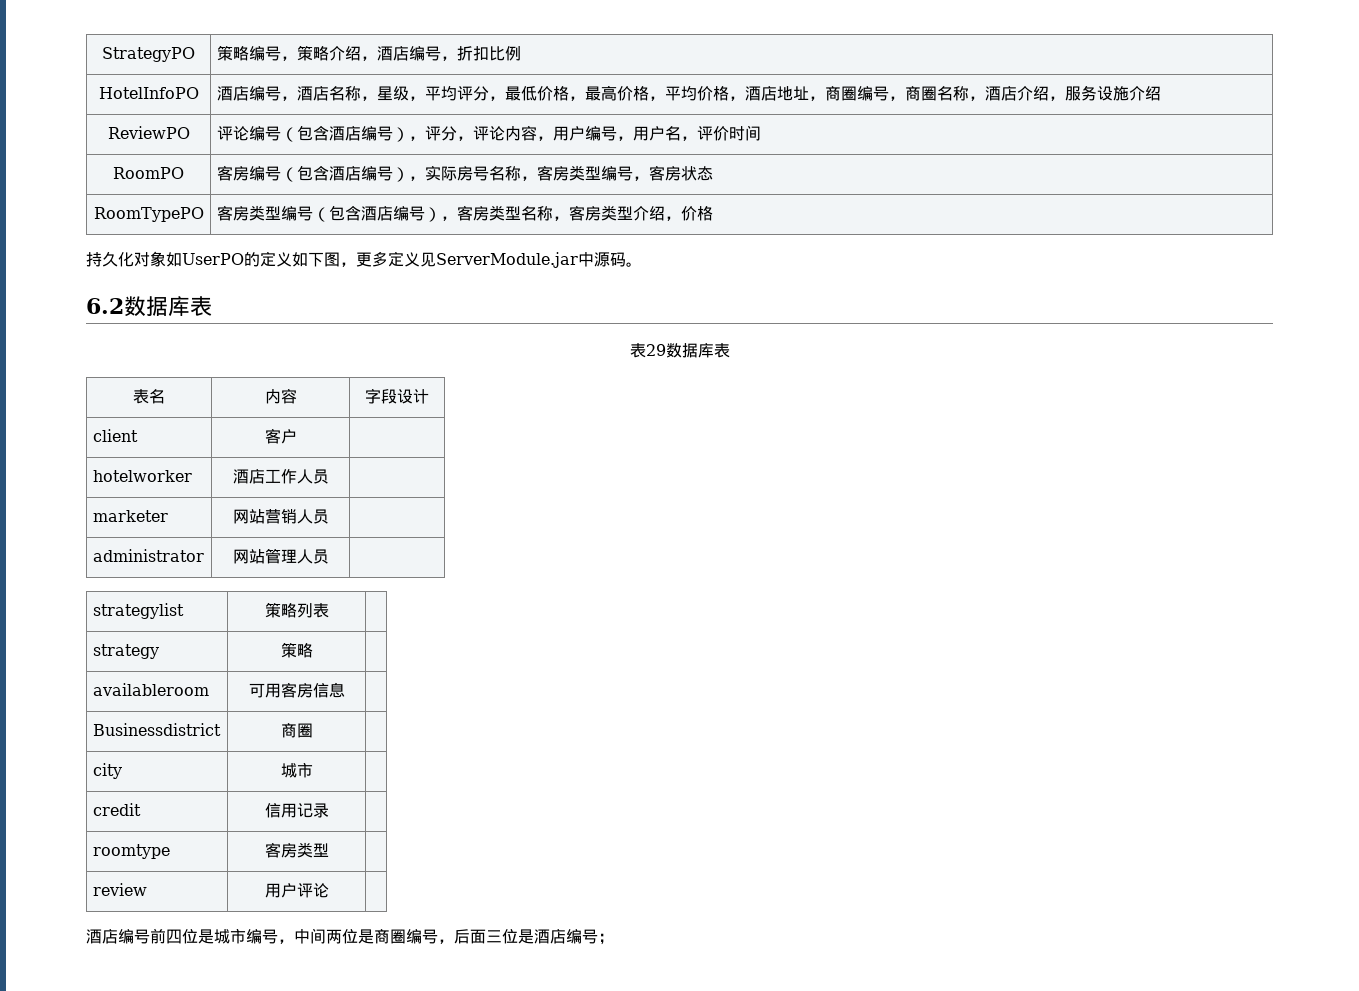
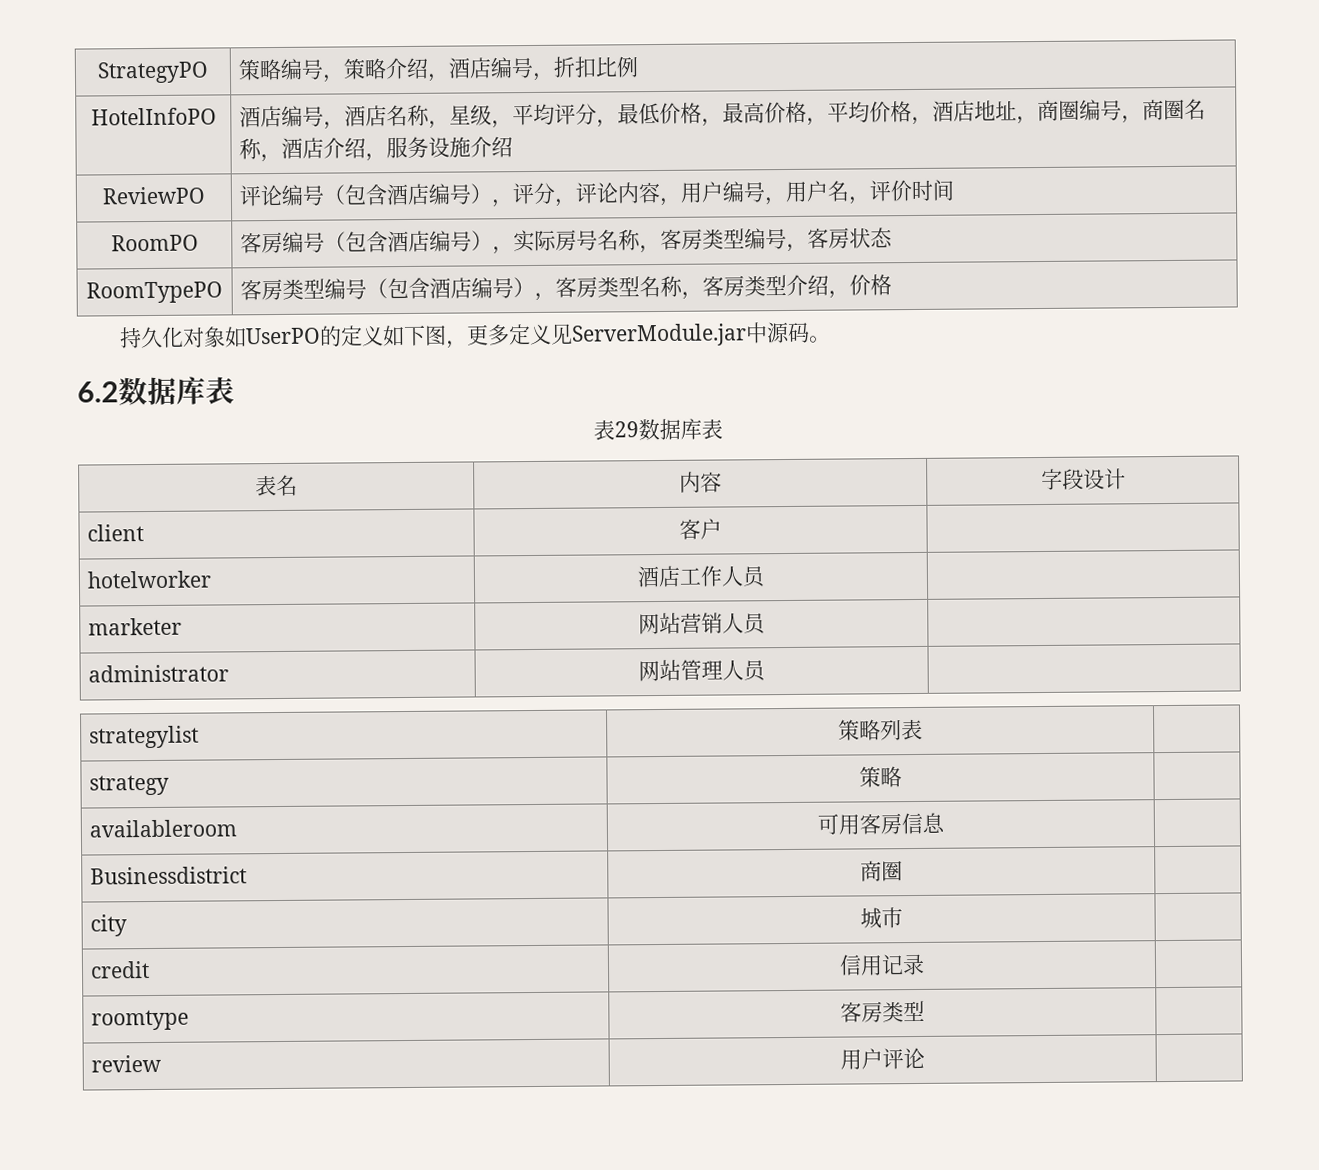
[86,928,614,945] // 酒店编号前四位是城市编号，中间两位是商圈编号，后面三位是酒店编号； -> (925, 1058) none

